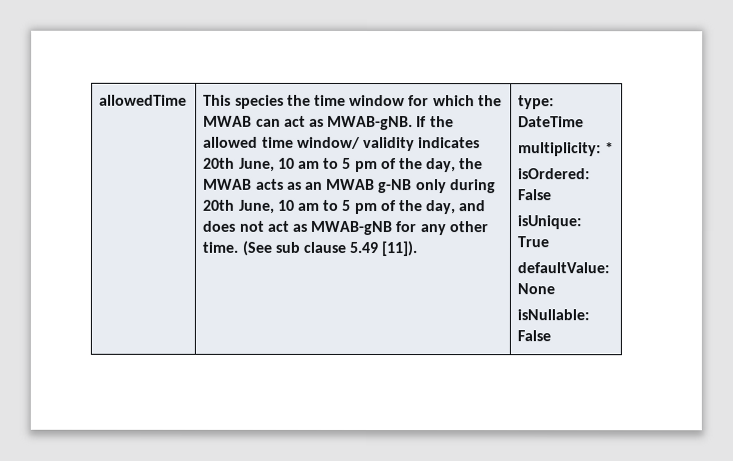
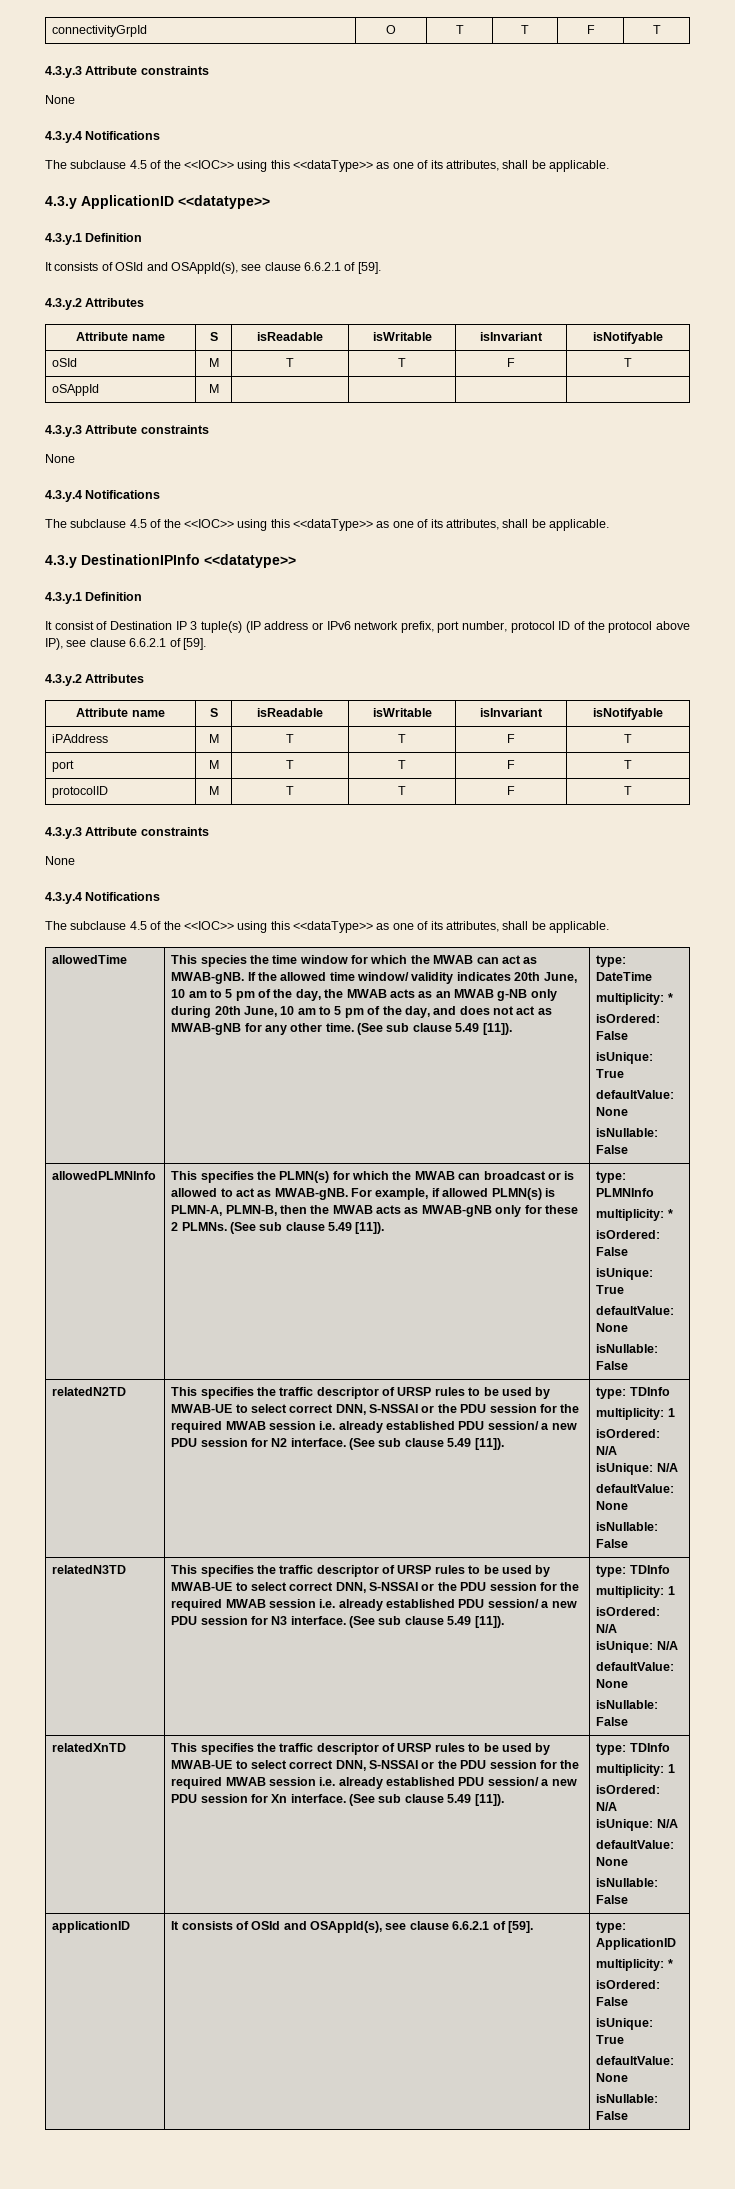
(99, 100) none -> [52,25,148,37] [386,25,396,34] [455,25,464,34] [521,25,529,34] [586,25,595,34] [652,25,661,34] [45,66,209,78] [45,95,75,104] [45,131,161,143] [45,160,609,172] [45,195,270,209] [45,233,143,245] [45,262,381,274] [45,298,145,310] [76,332,165,341] [209,332,218,341] [257,332,323,341] [372,332,432,341] [480,332,543,341] [593,332,663,344] [52,358,78,367] [208,358,219,367] [286,358,294,367] [398,358,406,367] [507,358,515,367] [624,358,632,367] [52,384,100,396] [208,384,219,393] [45,425,209,437] [45,454,75,463] [45,490,161,502] [45,519,609,531] [45,554,296,568] [45,592,143,604] [45,621,690,633] [45,638,206,650] [45,674,145,686] [76,708,165,717] [209,708,218,717] [257,708,323,717] [372,708,432,717] [480,708,543,717] [593,708,663,720] [52,734,109,743] [208,734,219,743] [286,734,294,743] [398,734,406,743] [507,734,515,743] [624,734,632,743] [52,760,75,772] [208,760,219,769] [286,760,294,769] [398,760,406,769] [507,760,515,769] [624,760,632,769] [52,786,109,798] [208,786,219,795] [286,786,294,795] [398,786,406,795] [507,786,515,795] [624,786,632,795] [45,827,209,839] [45,856,75,865] [45,892,161,904] [45,921,609,933] connectivityGrpId | O | T | T | F | T // 4.3.y.3 Attribute constraints // None // 4.3.y.4 Notifications // The subclause 4.5 of the <<IOC>> using this <<dataType>> as one of its attributes, shall be applicable. // 4.3.y ApplicationID <<datatype>> // 4.3.y.1 Definition // It consists of OSId and OSAppId(s), see clause 6.6.2.1 of [59]. // 4.3.y.2 Attributes // Attribute name | S | isReadable | isWritable | isInvariant | isNotifyable // oSId | M | T | T | F | T // oSAppId | M | | | | // 4.3.y.3 Attribute constraints // None // 4.3.y.4 Notifications // The subclause 4.5 of the <<IOC>> using this <<dataType>> as one of its attributes, shall be applicable. // 4.3.y DestinationIPInfo <<datatype>> // 4.3.y.1 Definition // It consist of Destination IP 3 tuple(s) (IP address or IPv6 network prefix, port number, protocol ID of the protocol above IP), see clause 6.6.2.1 of [59]. // 4.3.y.2 Attributes // Attribute name | S | isReadable | isWritable | isInvariant | isNotifyable // iPAddress | M | T | T | F | T // port | M | T | T | F | T // protocolID | M | T | T | F | T // 4.3.y.3 Attribute constraints // None // 4.3.y.4 Notifications // The subclause 4.5 of the <<IOC>> using this <<dataType>> as one of its attributes, shall be applicable. //
(552, 336) none -> [52,1171,157,1180] [171,1171,575,1183] [171,1188,555,1200] [171,1205,578,1217] [171,1222,385,1234] [596,1171,627,1183] [596,1188,655,1197] [596,1209,673,1221] [596,1230,661,1239] [596,1247,629,1256] [596,1268,654,1280] [596,1285,625,1294] [596,1306,675,1315] [596,1323,629,1332] [596,1344,659,1353] [596,1361,629,1370] [52,1387,127,1396] [171,1387,551,1399] [171,1404,580,1415] [171,1421,577,1433] [171,1438,504,1450] [596,1387,670,1399] [596,1408,675,1420] [596,1429,661,1438] [596,1446,618,1455] [596,1463,678,1475] [596,1484,675,1493] [596,1501,629,1510] [596,1522,659,1531] [596,1539,629,1548] [52,1565,127,1574] [171,1565,551,1577] [171,1582,580,1593] [171,1599,577,1611] [171,1616,504,1628] [596,1565,670,1577] [596,1586,675,1598] [596,1607,661,1616] [596,1624,618,1633] [596,1641,678,1653] [596,1662,675,1671] [596,1679,629,1688] [596,1700,659,1709] [596,1717,629,1726] [52,1743,127,1752] [171,1743,551,1755] [171,1760,580,1771] [171,1777,577,1789] [171,1794,504,1806] [596,1743,670,1755] [596,1764,675,1776] [596,1785,661,1794] [596,1802,618,1811] [596,1819,678,1831] [596,1840,675,1849] [596,1857,629,1866] [596,1878,659,1887] [596,1895,629,1904] [52,1921,131,1933] [171,1921,533,1933] [596,1921,627,1933] [596,1938,677,1950] [596,1959,673,1971] [596,1980,661,1989] [596,1997,629,2006] [596,2018,654,2030] [596,2035,625,2044] [596,2056,675,2065] [596,2073,629,2082] [596,2094,659,2103] [596,2111,629,2120] // allowedPLMNInfo | This specifies the PLMN(s) for which the MWAB can broadcast or is allowed to act as MWAB-gNB. For example, if allowed PLMN(s) is PLMN-A, PLMN-B, then the MWAB acts as MWAB-gNB only for these 2 PLMNs. (See sub clause 5.49 [11]). | type: PLMNInfo // multiplicity: * // isOrdered: False // isUnique: True // defaultValue: None // isNullable: False // relatedN2TD | This specifies the traffic descriptor of URSP rules to be used by MWAB-UE to select correct DNN, S-NSSAI or the PDU session for the required MWAB session i.e. already established PDU session/ a new PDU session for N2 interface. (See sub clause 5.49 [11]). | type: TDInfo // multiplicity: 1 // isOrdered: N/A // isUnique: N/A // defaultValue: None // isNullable: False // relatedN3TD | This specifies the traffic descriptor of URSP rules to be used by MWAB-UE to select correct DNN, S-NSSAI or the PDU session for the required MWAB session i.e. already established PDU session/ a new PDU session for N3 interface. (See sub clause 5.49 [11]). | type: TDInfo // multiplicity: 1 // isOrdered: N/A // isUnique: N/A // defaultValue: None // isNullable: False // relatedXnTD | This specifies the traffic descriptor of URSP rules to be used by MWAB-UE to select correct DNN, S-NSSAI or the PDU session for the required MWAB session i.e. already established PDU session/ a new PDU session for Xn interface. (See sub clause 5.49 [11]). | type: TDInfo // multiplicity: 1 // isOrdered: N/A // isUnique: N/A // defaultValue: None // isNullable: False // applicationID | It consists of OSId and OSAppId(s), see clause 6.6.2.1 of [59]. | type: ApplicationID // multiplicity: * // isOrdered: False // isUnique: True // defaultValue: None // isNullable: False

